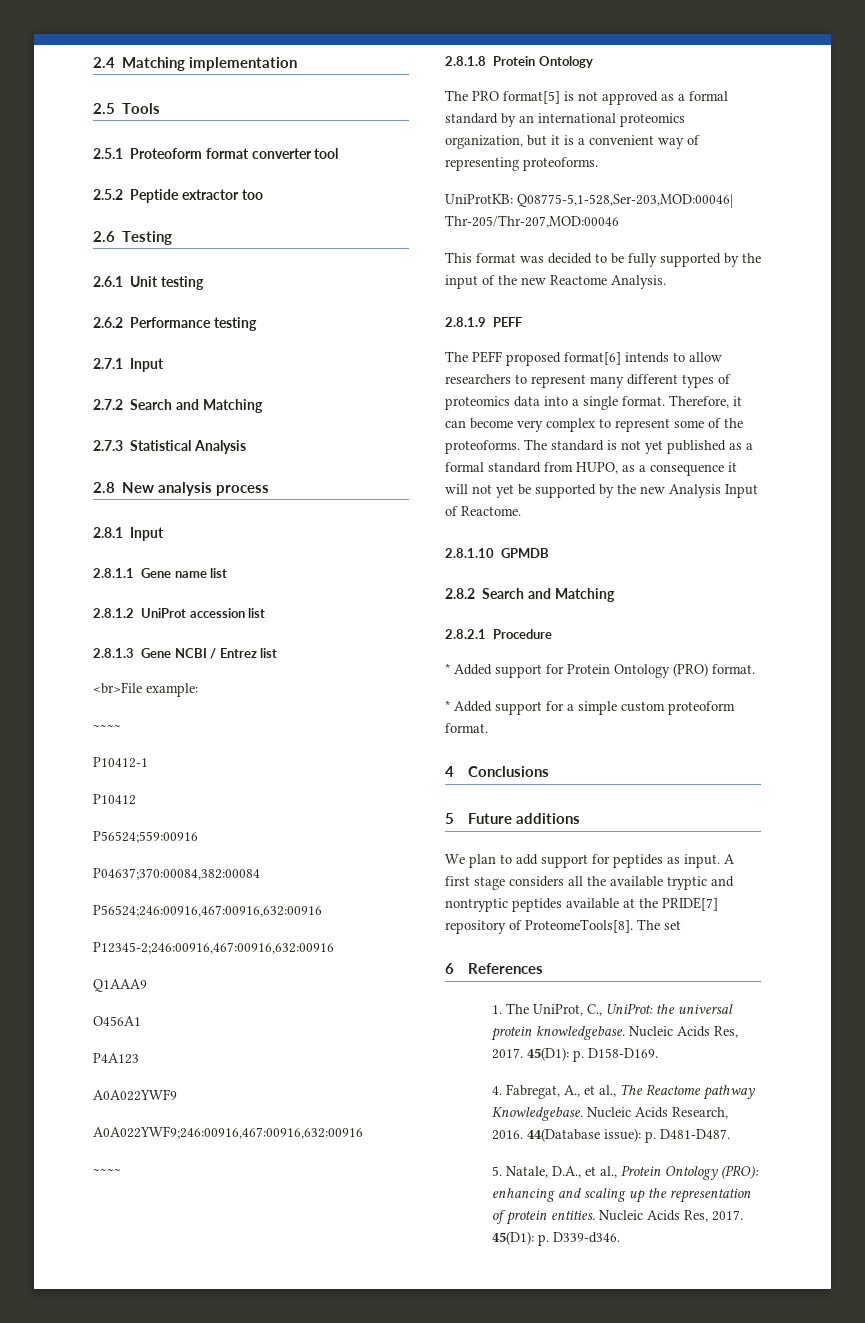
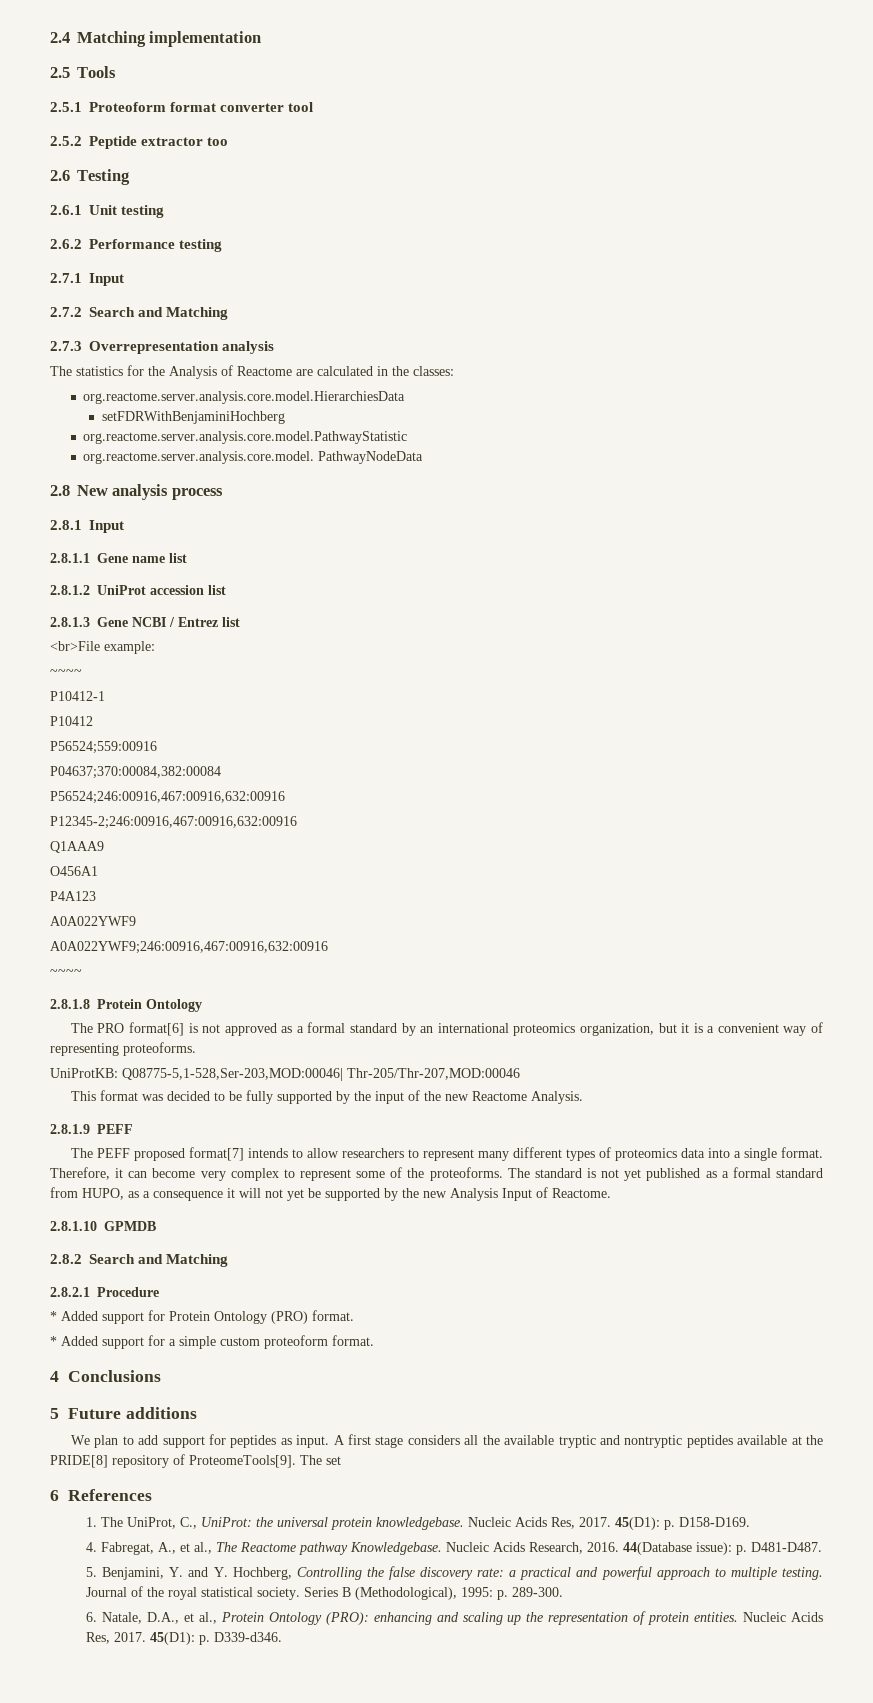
[130,440,246,454] Statistical Analysis -> [89,341,275,354] [50,365,454,379] [83,391,406,404] [101,411,285,424] [83,431,408,444] [83,451,424,464] Overrepresentation analysis // The statistics for the Analysis of Reactome are calculated in the classes: // org.reactome.server.analysis.core.model.HierarchiesData // setFDRWithBenjaminiHochberg // org.reactome.server.analysis.core.model.PathwayStatistic // org.reactome.server.analysis.core.model. PathwayNodeData
[503,91,560,104] format[5] -> [128,1022,184,1036] format[6]
[564,352,621,365] format[6] -> [188,1147,244,1161] format[7]
[662,897,718,911] PRIDE[7] -> [50,1455,108,1468] PRIDE[8]
[525,919,633,933] ProteomeTools[8]. -> [189,1455,296,1468] ProteomeTools[9].
(502, 1171) none -> [102,1566,824,1580] [86,1586,564,1600] [86,1612,98,1622] Benjamini, Y. and Y. Hochberg, Controlling the false discovery rate: a practical and powerful approach to multiple testing. Journal of the royal statistical society. Series B (Methodological), 1995: p. 289-300. // 6.

